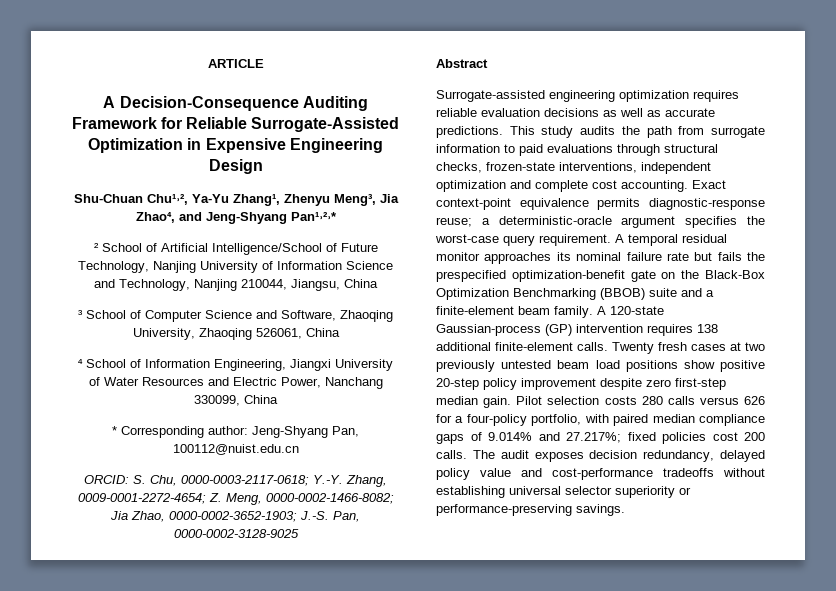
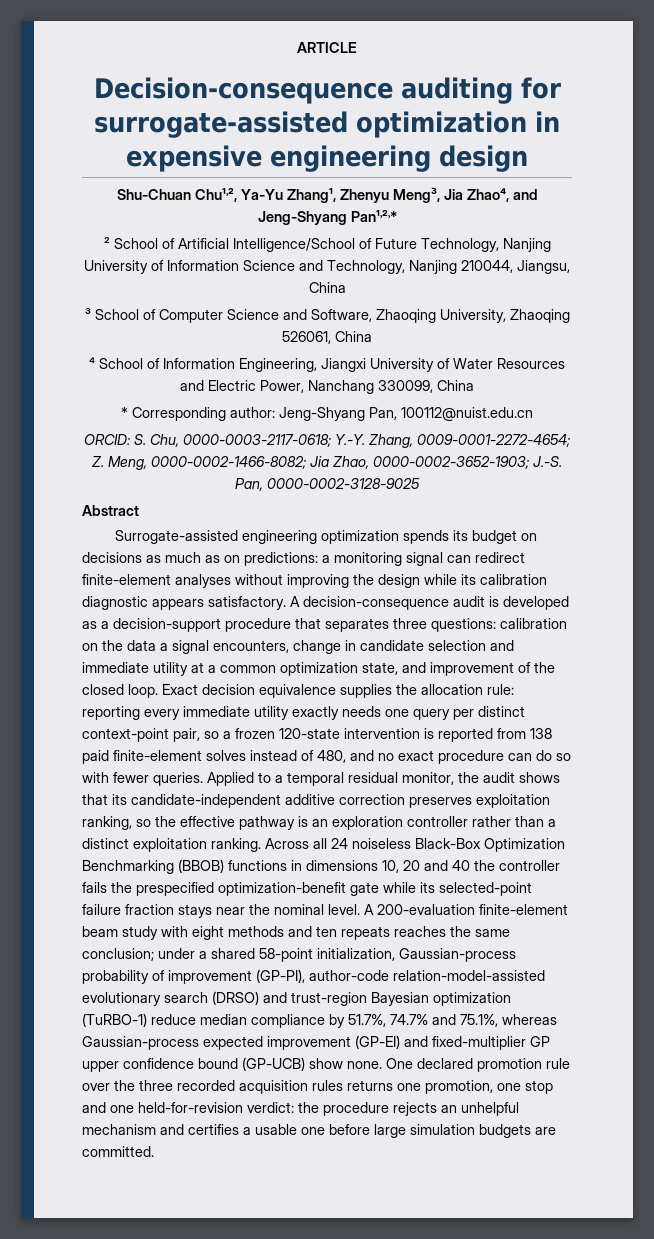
[103,96,368,111] [71,117,400,132] [88,138,383,153] [208,159,263,174] A Decision-Consequence Auditing Framework for Reliable Surrogate-Assisted Optimization in Expensive Engineering Design -> [93,77,561,104] [94,111,560,138] [126,145,528,172] Decision-consequence auditing for surrogate-assisted optimization in expensive engineering design
[693,90,739,102] [436,108,715,117] [436,126,765,138] [436,144,718,156] [436,162,711,174] [436,180,726,192] [436,198,765,210] [436,216,765,228] [435,234,727,246] [436,252,713,264] requires reliable evaluation decisions as well as accurate predictions. This study audits the path from surrogate information to paid evaluations through structural checks, frozen-state interventions, independent optimization and complete cost accounting. Exact context-point equivalence permits diagnostic-response reuse; a deterministic-oracle argument specifies the worst-case query requirement. A temporal residual monitor approaches its nominal failure rate but -> [402,530,537,544] [82,552,525,566] [82,574,547,588] [82,596,569,610] [82,618,567,632] [82,640,514,654] [82,662,555,676] [82,684,514,698] [82,706,525,720] [82,728,552,742] [82,750,571,764] [82,772,560,786] [82,794,550,808] [82,816,556,830] [82,838,565,852] [82,859,560,874] spends its budget on decisions as much as on predictions: a monitoring signal can redirect finite-element analyses without improving the design while its calibration diagnostic appears satisfactory. A decision-consequence audit is developed as a decision-support procedure that separates three questions: calibration on the data a signal encounters, change in candidate selection and immediate utility at a common optimization state, and improvement of the closed loop. Exact decision equivalence supplies the allocation rule: reporting every immediate utility exactly needs one query per distinct context-point pair, so a frozen 120-state intervention is reported from 138 paid finite-element solves instead of 480, and no exact procedure can do so with fewer queries. Applied to a temporal residual monitor, the audit shows that its candidate-independent additive correction preserves exploitation ranking, so the effective pathway is an exploration controller rather than a distinct exploitation ranking. Across all 24 noiseless Black-Box Optimization Benchmarking (BBOB) functions in dimensions 10, 20 and 40 the controller
[661,270,765,279] [436,288,714,300] [436,306,664,318] [436,324,718,336] [436,342,765,354] [436,360,765,372] [436,378,726,390] [436,396,765,408] [436,414,765,426] [436,432,765,444] [436,450,765,462] [436,468,765,480] [436,486,691,498] [436,504,625,516] on the Black-Box Optimization Benchmarking (BBOB) suite and a finite-element beam family. A 120-state Gaussian-process (GP) intervention requires 138 additional finite-element calls. Twenty fresh cases at two previously untested beam load positions show positive 20-step policy improvement despite zero first-step median gain. Pilot selection costs 280 calls versus 626 for a four-policy portfolio, with paired median compliance gaps of 9.014% and 27.217%; fixed policies cost 200 calls. The audit exposes decision redundancy, delayed policy value and cost-performance tradeoffs without establishing universal selector superiority or performance-preserving savings. -> [383,882,532,896] [82,904,568,918] [82,926,510,940] [82,948,516,962] [82,969,545,984] [82,991,511,1006] [82,1013,557,1028] [82,1035,550,1050] [82,1057,570,1072] [82,1080,553,1094] [82,1102,519,1116] [82,1124,556,1138] [82,1146,154,1157] while its selected-point failure fraction stays near the nominal level. A 200-evaluation finite-element beam study with eight methods and ten repeats reaches the same conclusion; under a shared 58-point initialization, Gaussian-process probability of improvement (GP-PI), author-code relation-model-assisted evolutionary search (DRSO) and trust-region Bayesian optimization (TuRBO-1) reduce median compliance by 51.7%, 74.7% and 75.1%, whereas Gaussian-process expected improvement (GP-EI) and fixed-multiplier GP upper confidence bound (GP-UCB) show none. One declared promotion rule over the three recorded acquisition rules returns one promotion, one stop and one held-for-revision verdict: the procedure rejects an unhelpful mechanism and certifies a usable one before large simulation budgets are committed.

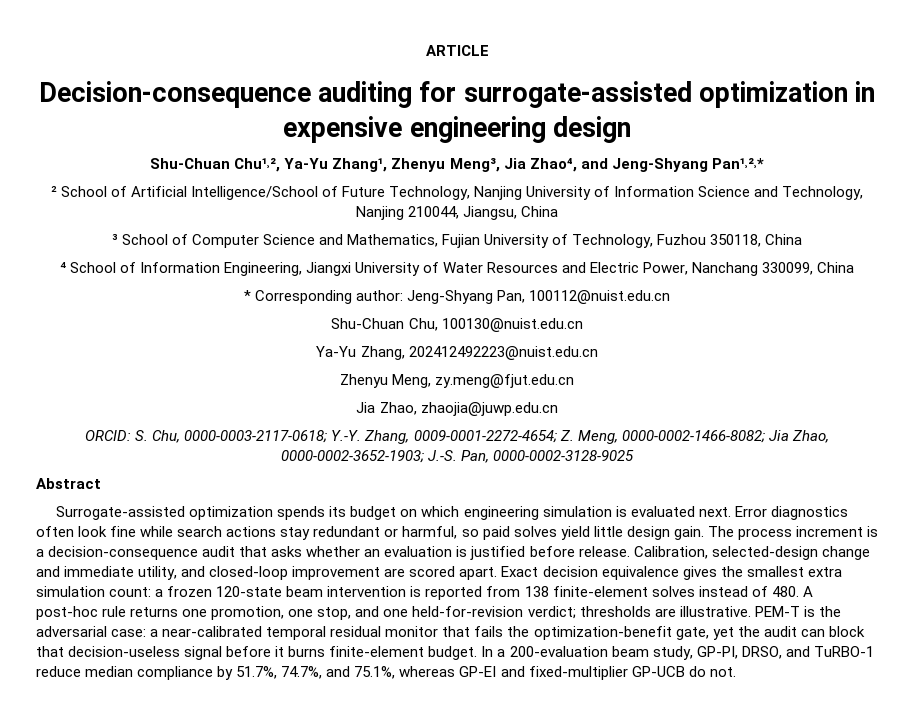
[310,309,570,323] [282,331,331,344] Software, Zhaoqing University, Zhaoqing 526061, -> [346,234,762,248] Mathematics, Fujian University of Technology, Fuzhou 350118,
(533, 414) none -> [331,318,583,332] [316,346,598,360] [339,374,575,388] [356,402,558,416] // Shu-Chuan Chu, 100130@nuist.edu.cn // Ya-Yu Zhang, 202412492223@nuist.edu.cn // Zhenyu Meng, zy.meng@fjut.edu.cn // Jia Zhao, zhaojia@juwp.edu.cn
[241,530,317,544] engineering -> (186, 513) none
[82,552,525,566] [82,574,547,588] [82,596,569,610] [82,618,567,632] [82,640,514,654] [82,662,555,676] [82,684,514,698] [82,706,525,720] [82,728,219,742] decisions as much as on predictions: a monitoring signal can redirect finite-element analyses without improving the design while its calibration diagnostic appears satisfactory. A decision-consequence audit is developed as a decision-support procedure that separates three questions: calibration on the data a signal encounters, change in candidate selection and immediate utility at a common optimization state, and improvement of the closed loop. Exact decision equivalence supplies the allocation rule: reporting every immediate utility exactly needs one query per distinct context-point pair, so -> [421,506,848,520] [36,526,878,540] [36,546,870,560] [36,566,842,580] [36,586,152,597] which engineering simulation is evaluated next. Error diagnostics often look fine while search actions stay redundant or harmful, so paid solves yield little design gain. The process increment is a decision-consequence audit that asks whether an evaluation is justified before release. Calibration, selected-design change and immediate utility, and closed-loop improvement are scored apart. Exact decision equivalence gives the smallest extra simulation count:
(340, 733) none -> [286,586,324,597] beam
[82,750,109,764] paid -> (549, 591) none
[317,750,571,764] [82,772,560,786] [82,794,550,808] [82,816,556,830] [82,838,565,852] [82,859,560,874] [82,882,532,896] [82,904,568,918] [82,926,510,940] [82,948,516,962] [82,969,545,984] [82,991,511,1006] [82,1013,147,1027] 480, and no exact procedure can do so with fewer queries. Applied to a temporal residual monitor, the audit shows that its candidate-independent additive correction preserves exploitation ranking, so the effective pathway is an exploration controller rather than a distinct exploitation ranking. Across all 24 noiseless Black-Box Optimization Benchmarking (BBOB) functions in dimensions 10, 20 and 40 the controller fails the prespecified optimization-benefit gate while its selected-point failure fraction stays near the nominal level. A 200-evaluation finite-element beam study with eight methods and ten repeats reaches the same conclusion; under a shared 58-point initialization, Gaussian-process probability of improvement (GP-PI), author-code relation-model-assisted evolutionary search (DRSO) and trust-region Bayesian optimization (TuRBO-1) -> [771,586,813,597] [36,606,841,620] [36,626,865,640] [36,646,874,660] 480. A post-hoc rule returns one promotion, one stop, and one held-for-revision verdict; thresholds are illustrative. PEM-T is the adversarial case: a near-calibrated temporal residual monitor that fails the optimization-benefit gate, yet the audit can block that decision-useless signal before it burns finite-element budget. In a 200-evaluation beam study, GP-PI, DRSO, and TuRBO-1
[390,1014,428,1025] 74.7% -> [281,666,323,679] 74.7%,
[82,1035,550,1050] [82,1057,570,1072] [82,1080,553,1094] [82,1102,519,1116] [82,1124,556,1138] [82,1146,154,1157] Gaussian-process expected improvement (GP-EI) and fixed-multiplier GP upper confidence bound (GP-UCB) show none. One declared promotion rule over the three recorded acquisition rules returns one promotion, one stop and one held-for-revision verdict: the procedure rejects an unhelpful mechanism and certifies a usable one before large simulation budgets are committed. -> [459,666,736,680] GP-EI and fixed-multiplier GP-UCB do not.

